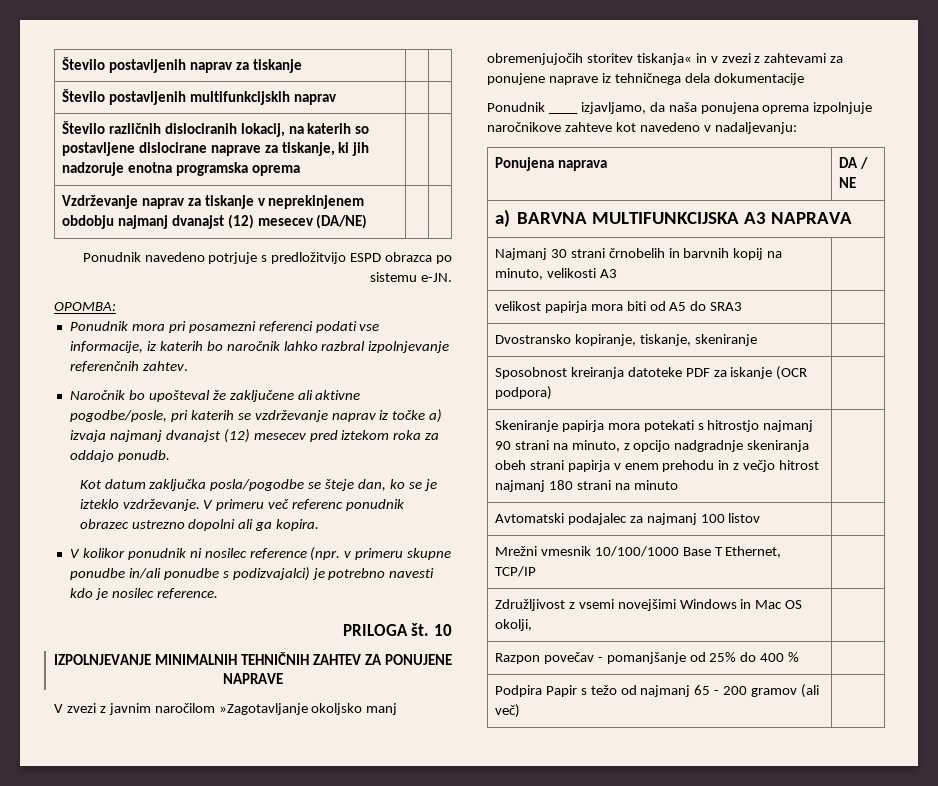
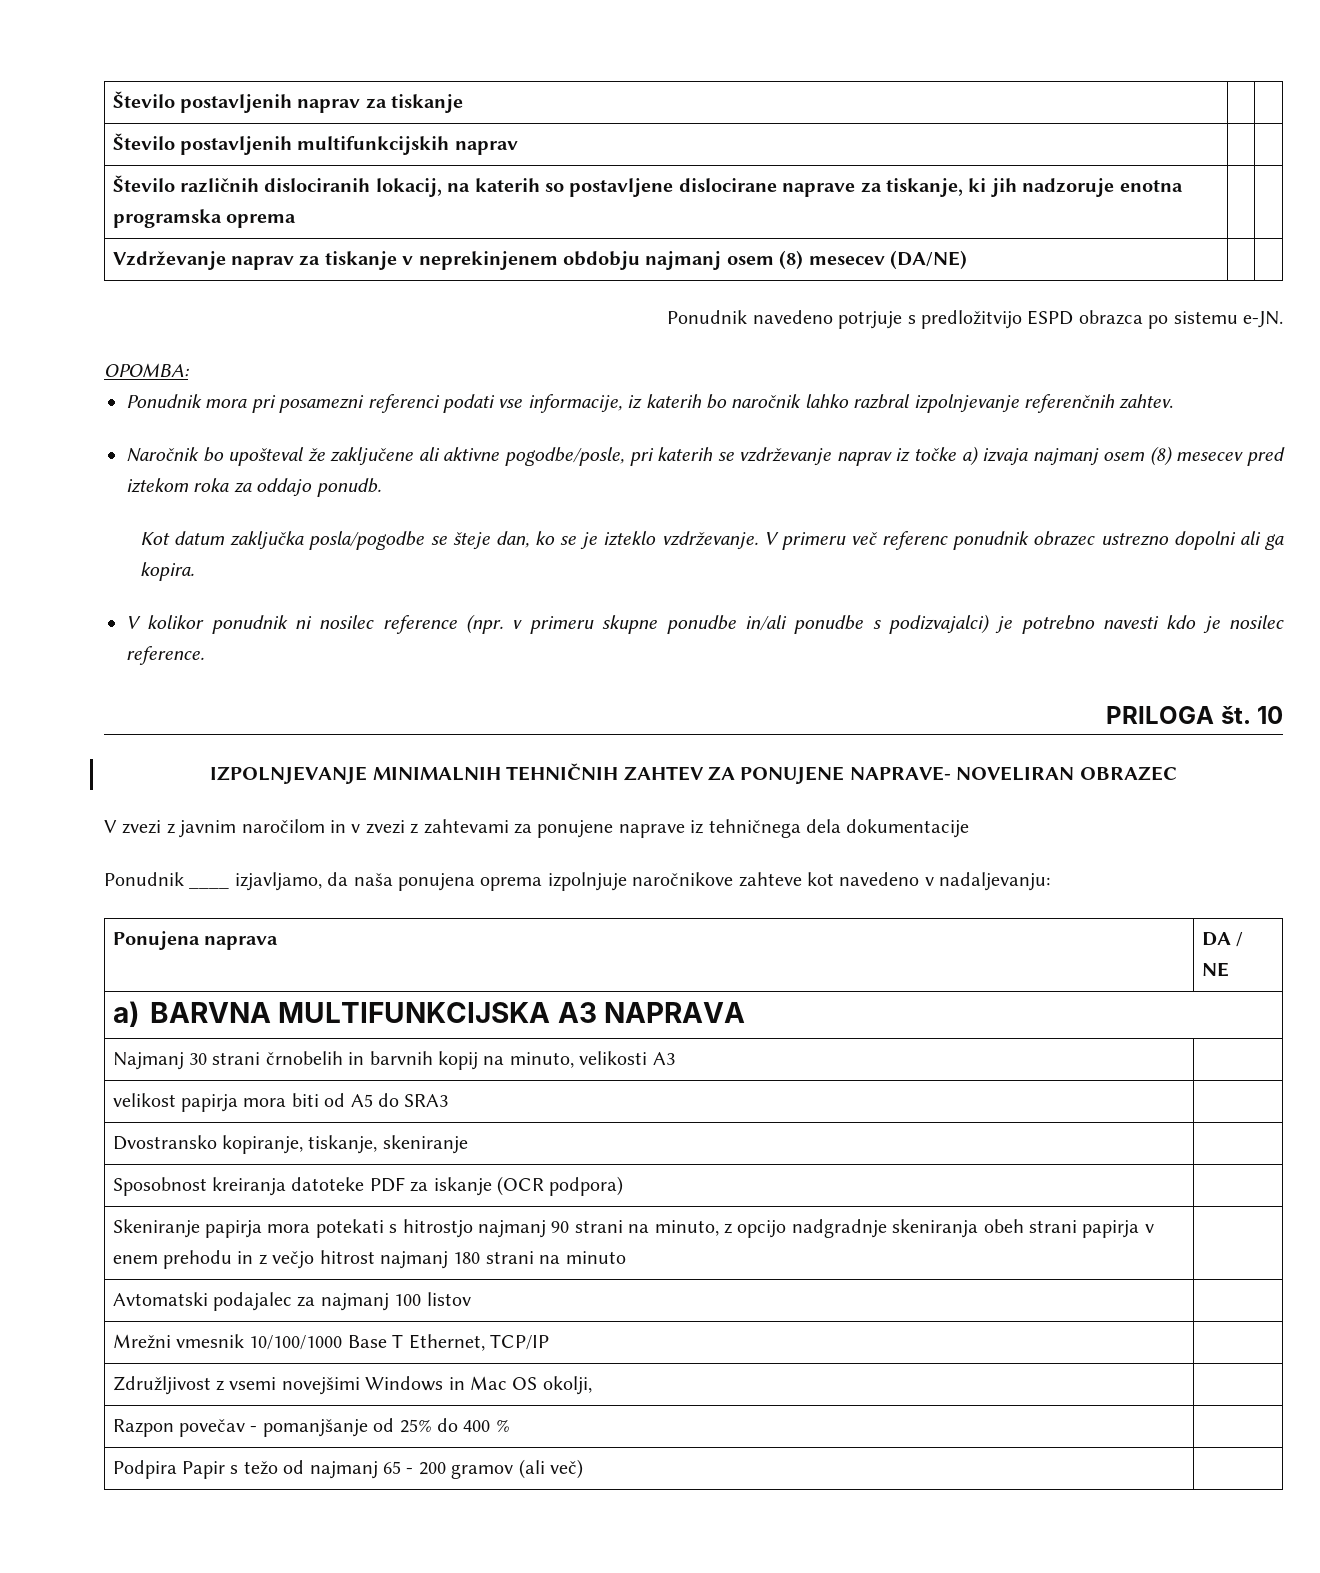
[171,214,254,229] dvanajst (12) -> [726,250,804,270] osem (8)
[165,429,250,443] dvanajst (12) -> [1103,446,1173,466] osem (8)
[223,673,283,684] NAPRAVE -> [849,766,1177,781] NAPRAVE- NOVELIRAN OBRAZEC
[218,703,398,715] [487,53,692,65] »Zagotavljanje okoljsko manj obremenjujočih storitev tiskanja« -> (325, 826) none

